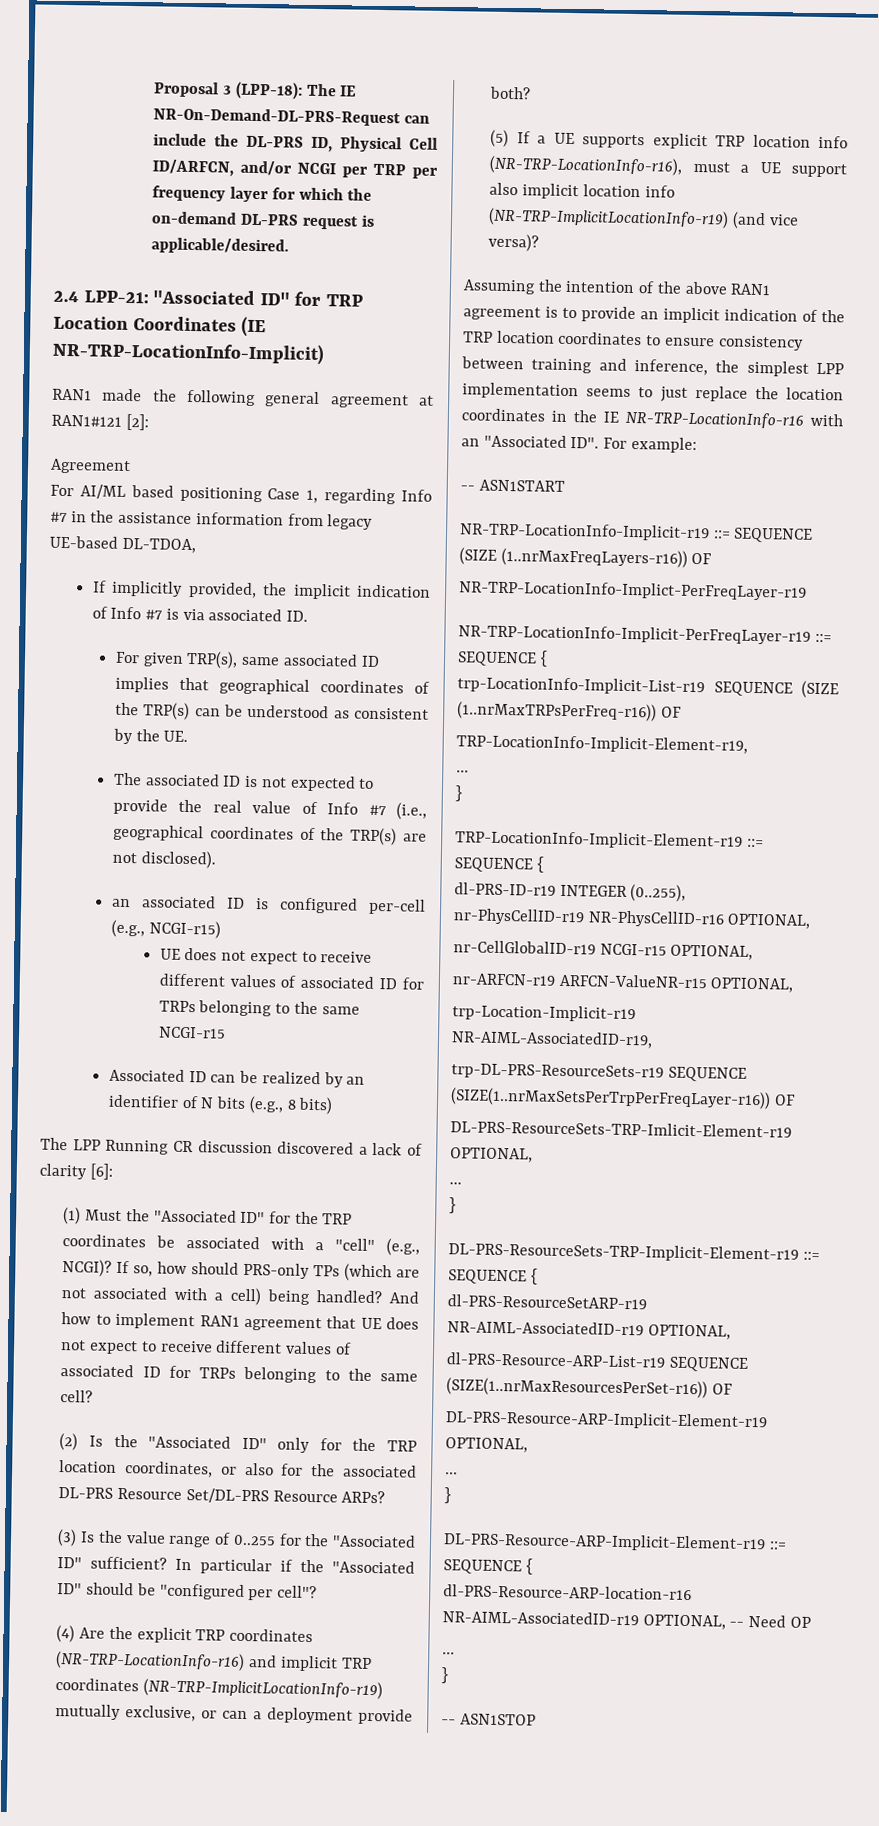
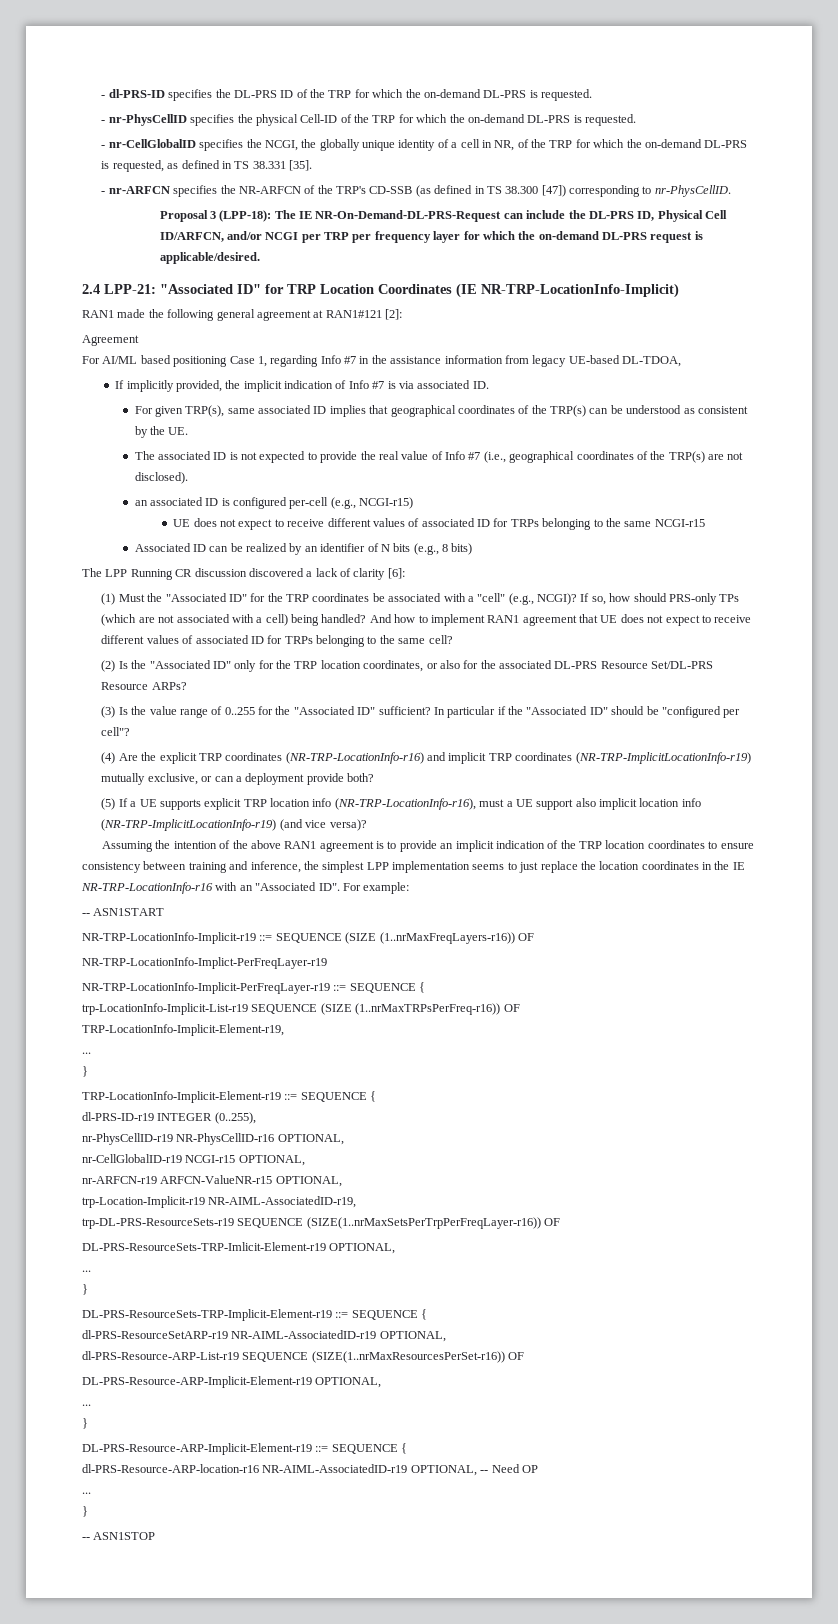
(153, 89) none -> [101,89,593,101] [101,114,637,126] [101,139,748,151] [101,160,313,172] [101,185,731,197] - dl-PRS-ID specifies the DL-PRS ID of the TRP for which the on-demand DL-PRS is requested. // - nr-PhysCellID specifies the physical Cell-ID of the TRP for which the on-demand DL-PRS is requested. // - nr-CellGlobalID specifies the NCGI, the globally unique identity of a cell in NR, of the TRP for which the on-demand DL-PRS is requested, as defined in TS 38.331 [35]. // - nr-ARFCN specifies the NR-ARFCN of the TRP's CD-SSB (as defined in TS 38.300 [47]) corresponding to nr-PhysCellID. //

